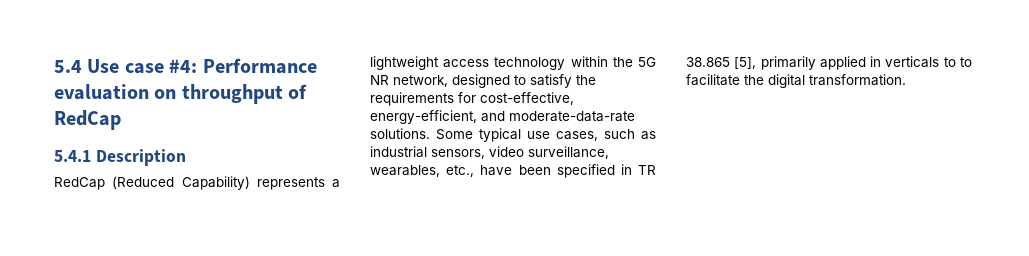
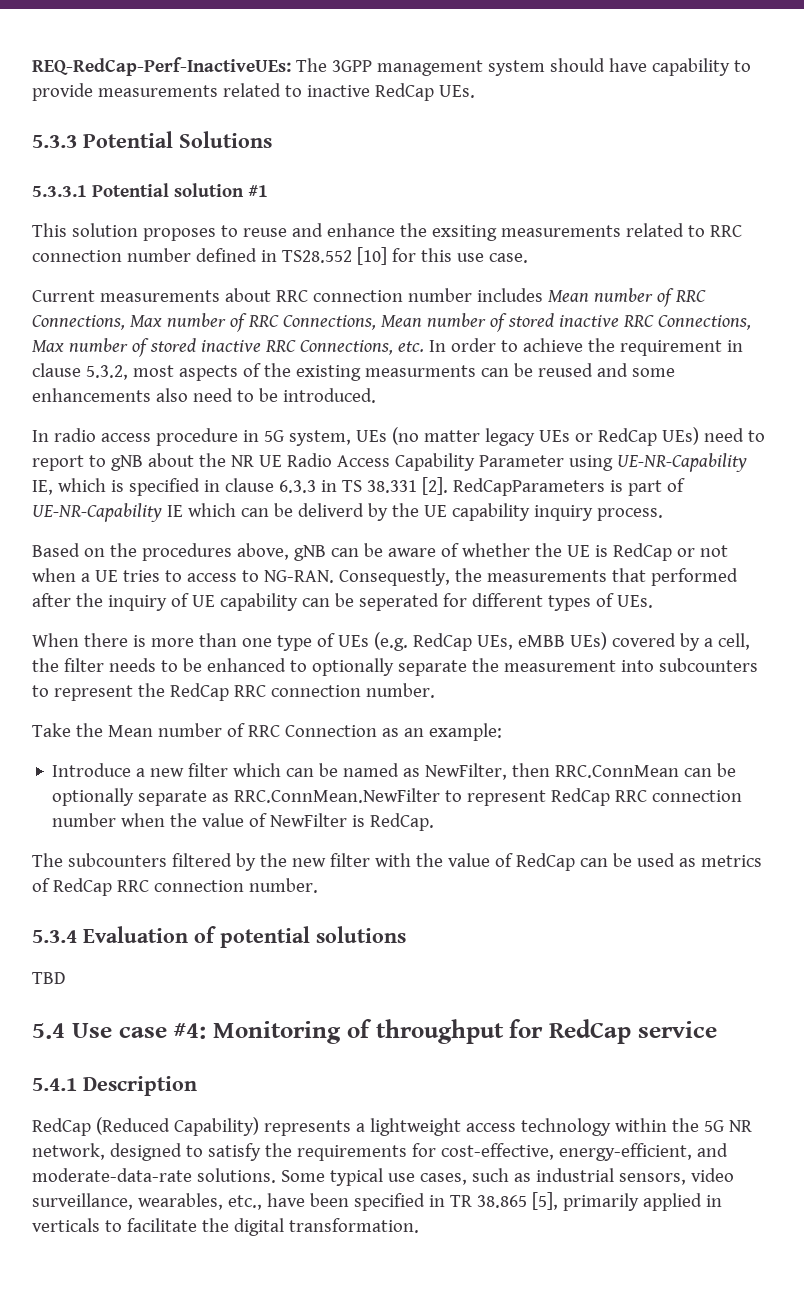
[54,58,317,74] [54,84,308,104] [54,110,121,130] 5.4 Use case #4: Performance evaluation on throughput of RedCap -> [32,57,751,76] [32,83,475,101] [32,131,272,148] [32,183,268,197] [32,223,742,241] [32,247,528,265] [32,288,706,307] [32,313,751,332] [32,338,743,357] [32,363,675,381] [32,388,376,403] [32,427,765,446] [32,453,747,472] [32,477,685,496] [32,503,663,522] [32,543,728,561] [32,568,738,586] [32,593,653,611] [32,632,750,651] [32,658,758,676] [32,683,435,701] [32,723,502,741] [52,763,737,780] [52,788,743,806] [52,813,435,831] [32,853,762,871] [32,878,318,896] [32,926,406,948] [32,972,66,984] [32,1019,717,1044] REQ-RedCap-Perf-InactiveUEs: The 3GPP management system should have capability to provide measurements related to inactive RedCap UEs. // 5.3.3 Potential Solutions // 5.3.3.1 Potential solution #1 // This solution proposes to reuse and enhance the exsiting measurements related to RRC connection number defined in TS28.552 [10] for this use case. // Current measurements about RRC connection number includes Mean number of RRC Connections, Max number of RRC Connections, Mean number of stored inactive RRC Connections, Max number of stored inactive RRC Connections, etc. In order to achieve the requirement in clause 5.3.2, most aspects of the existing measurments can be reused and some enhancements also need to be introduced. // In radio access procedure in 5G system, UEs (no matter legacy UEs or RedCap UEs) need to report to gNB about the NR UE Radio Access Capability Parameter using UE-NR-Capability IE, which is specified in clause 6.3.3 in TS 38.331 [2]. RedCapParameters is part of UE-NR-Capability IE which can be deliverd by the UE capability inquiry process. // Based on the procedures above, gNB can be aware of whether the UE is RedCap or not when a UE tries to access to NG-RAN. Consequestly, the measurements that performed after the inquiry of UE capability can be seperated for different types of UEs. // When there is more than one type of UEs (e.g. RedCap UEs, eMBB UEs) covered by a cell, the filter needs to be enhanced to optionally separate the measurement into subcounters to represent the RedCap RRC connection number. // Take the Mean number of RRC Connection as an example: // Introduce a new filter which can be named as NewFilter, then RRC.ConnMean can be optionally separate as RRC.ConnMean.NewFilter to represent RedCap RRC connection number when the value of NewFilter is RedCap. // The subcounters filtered by the new filter with the value of RedCap can be used as metrics of RedCap RRC connection number. // 5.3.4 Evaluation of potential solutions // TBD // 5.4 Use case #4: Monitoring of throughput for RedCap service
[960,57,972,67] to -> (122, 1226) none

